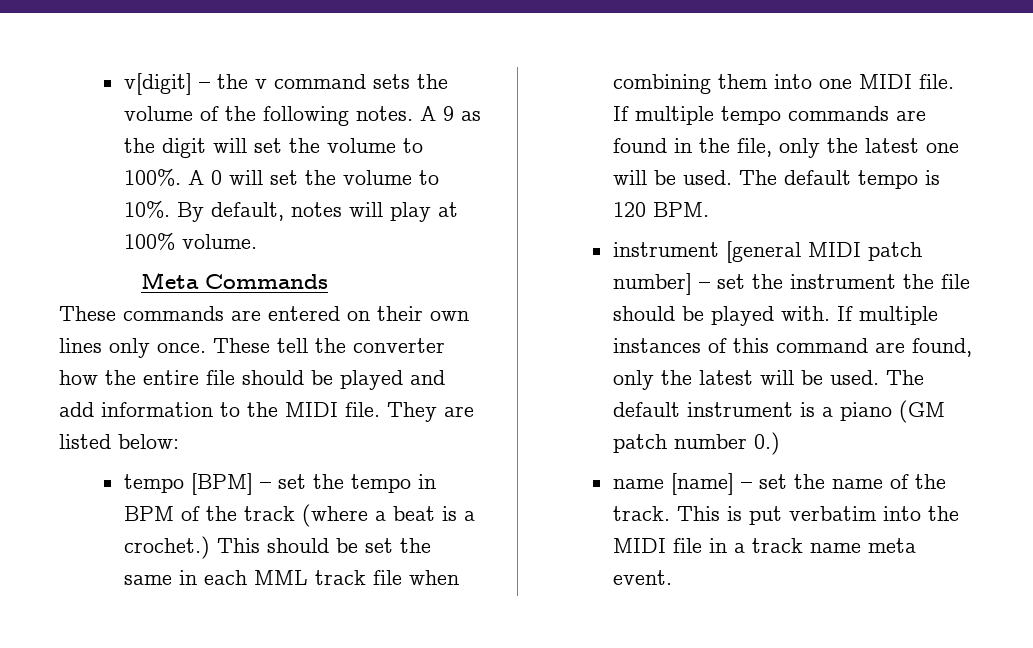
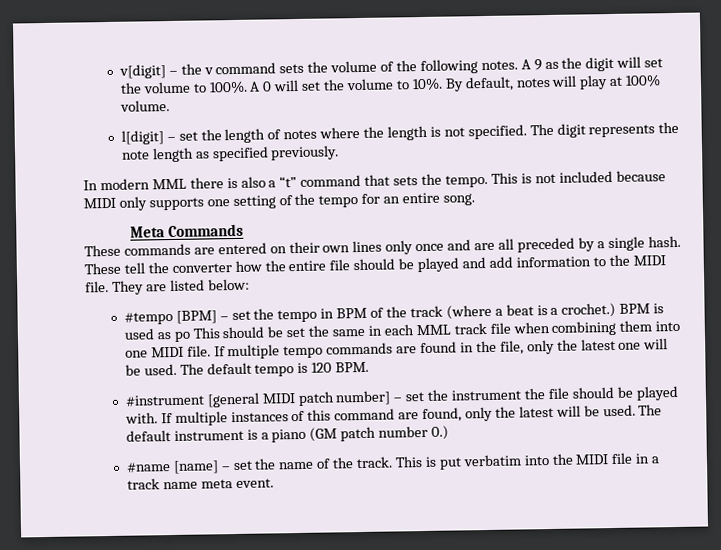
(257, 241) none -> [120,121,680,145] [120,145,340,163] [83,170,666,191] [83,192,476,211] // l[digit] – set the length of notes where the length is not specified. The digit represents the note length as specified previously. // In modern MML there is also a “t” command that sets the tempo. This is not included because MIDI only supports one setting of the tempo for an entire song.
[157,343,206,353] once. -> [415,235,681,253] once and are all preceded by a single hash.
[123,474,184,493] tempo -> [123,311,173,325] #tempo
(210, 547) none -> [619,303,665,314] [123,328,191,342] BPM is used as po
[612,242,719,257] instrument -> [124,394,205,407] #instrument
[612,479,664,489] name -> [125,462,171,473] #name

